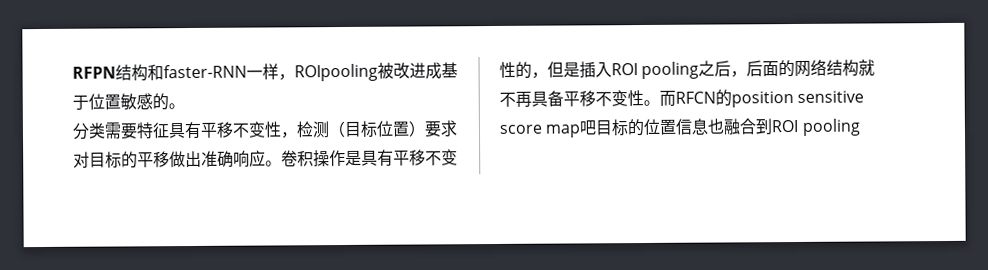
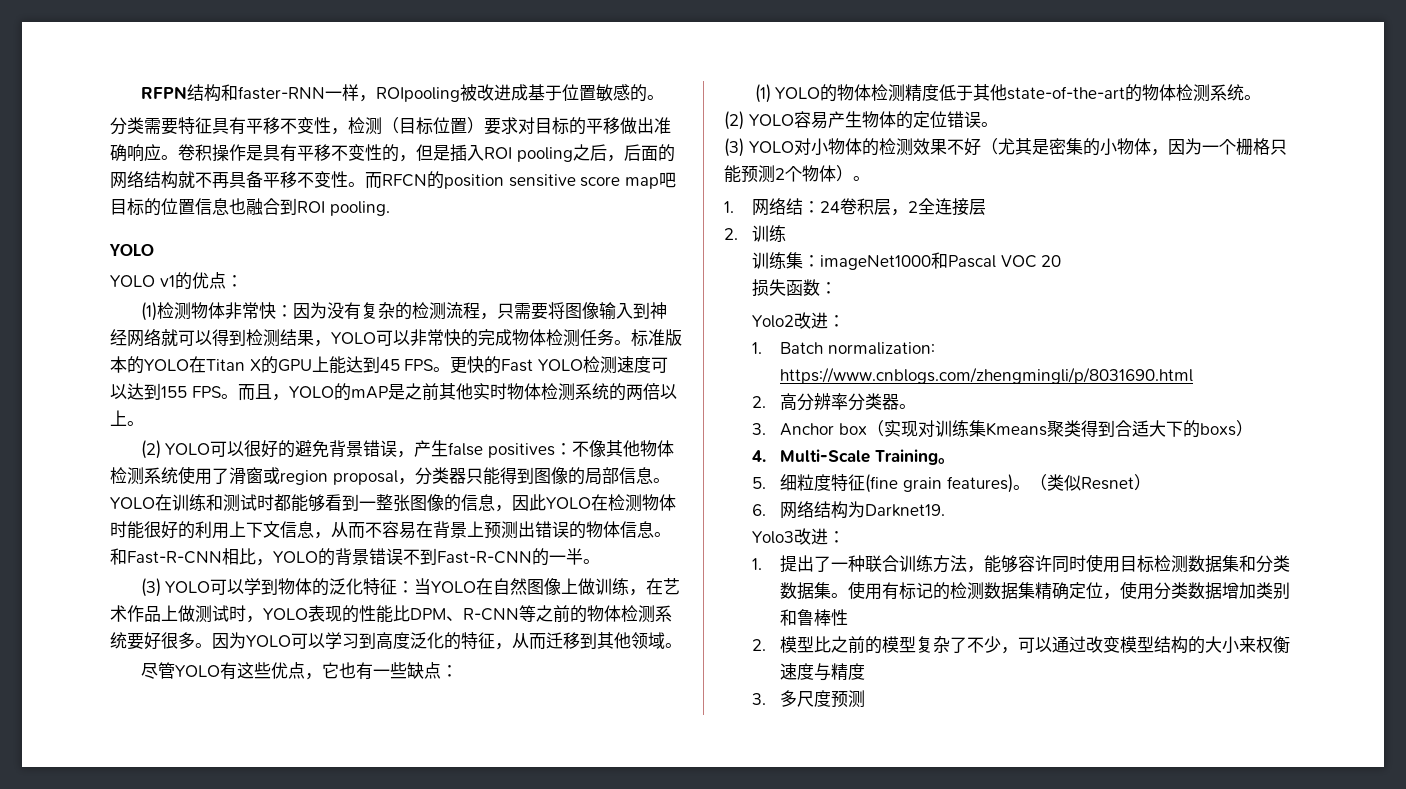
[801,118,861,136] pooling -> [329,201,390,216] [109,244,154,256] [110,272,243,290] [140,302,667,321] [110,329,682,347] [110,356,668,374] [110,383,677,401] [110,410,144,426] [140,440,674,459] [110,466,670,485] [110,494,676,512] [110,521,671,539] [110,548,600,566] [140,578,681,597] [110,605,672,623] [110,632,682,650] [140,662,458,680] [754,84,1262,103] [724,111,998,130] [724,138,1287,157] [724,165,870,183] [724,198,987,216] [724,225,787,242] [752,252,1062,270] [752,279,838,297] [752,312,846,329] [752,342,936,355] [780,367,1194,384] [752,393,917,411] [752,420,1254,438] [752,449,956,465] [752,474,1151,493] [752,501,946,519] [752,528,846,545] [752,554,1291,573] [780,581,1291,600] [780,609,849,626] [752,636,1291,654] [780,663,866,681] [752,690,866,708] pooling. // YOLO // YOLO v1的优点： // (1)检测物体非常快：因为没有复杂的检测流程，只需要将图像输入到神经网络就可以得到检测结果，YOLO可以非常快的完成物体检测任务。标准版本的YOLO在Titan X的GPU上能达到45 FPS。更快的Fast YOLO检测速度可以达到155 FPS。而且，YOLO的mAP是之前其他实时物体检测系统的两倍以上。 // (2) YOLO可以很好的避免背景错误，产生false positives：不像其他物体检测系统使用了滑窗或region proposal，分类器只能得到图像的局部信息。YOLO在训练和测试时都能够看到一整张图像的信息，因此YOLO在检测物体时能很好的利用上下文信息，从而不容易在背景上预测出错误的物体信息。和Fast-R-CNN相比，YOLO的背景错误不到Fast-R-CNN的一半。 // (3) YOLO可以学到物体的泛化特征：当YOLO在自然图像上做训练，在艺术作品上做测试时，YOLO表现的性能比DPM、R-CNN等之前的物体检测系统要好很多。因为YOLO可以学习到高度泛化的特征，从而迁移到其他领域。 // 尽管YOLO有这些优点，它也有一些缺点： // (1) YOLO的物体检测精度低于其他state-of-the-art的物体检测系统。 // (2) YOLO容易产生物体的定位错误。 // (3) YOLO对小物体的检测效果不好（尤其是密集的小物体，因为一个栅格只能预测2个物体）。 // 1.网络结：24卷积层，2全连接层 // 2.训练 // 训练集：imageNet1000和Pascal VOC 20 // 损失函数： // Yolo2改进： // 1. Batch normalization: https://www.cnblogs.com/zhengmingli/p/8031690.html // 2.高分辨率分类器。 // 3. Anchor box（实现对训练集Kmeans聚类得到合适大下的boxs） // 4. Multi-Scale Training。 // 5.细粒度特征(fine grain features)。（类似Resnet） // 6.网络结构为Darknet19. // Yolo3改进： // 1.提出了一种联合训练方法，能够容许同时使用目标检测数据集和分类数据集。使用有标记的检测数据集精确定位，使用分类数据增加类别和鲁棒性 // 2.模型比之前的模型复杂了不少，可以通过改变模型结构的大小来权衡速度与精度 // 3.多尺度预测

